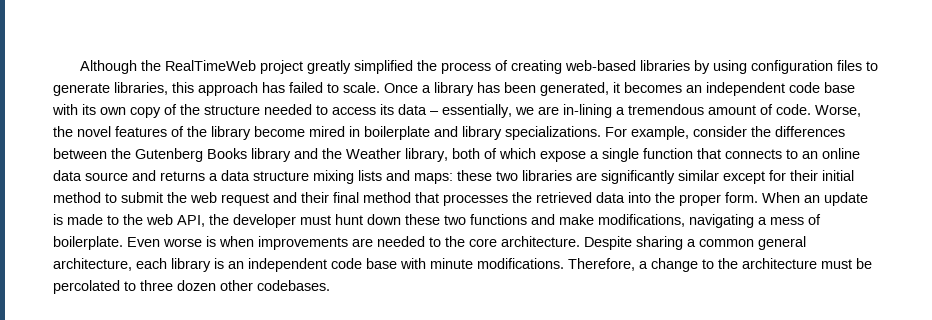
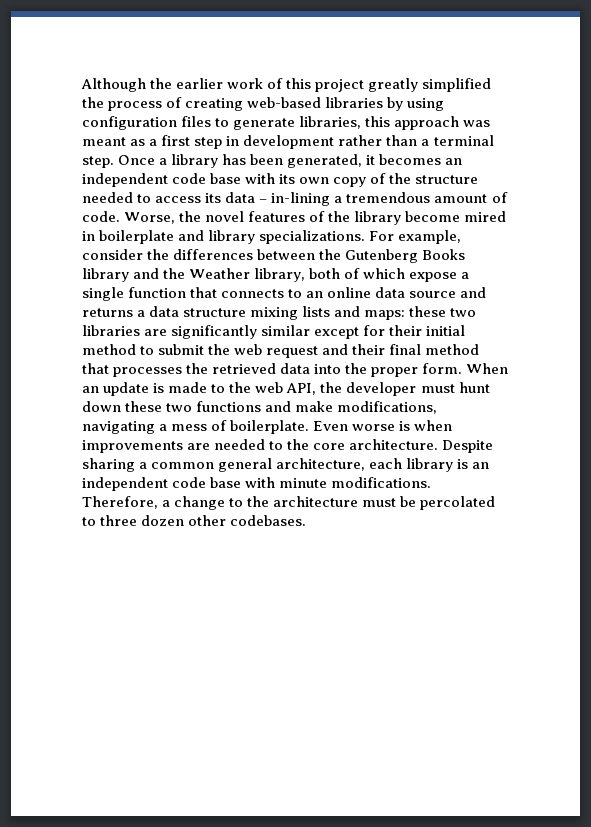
[164,60,256,71] RealTimeWeb -> [176,78,312,89] earlier work of this
[262,82,380,93] has failed to scale. -> [463,120,491,127] [82,135,494,149] [82,156,114,168] was meant as a first step in development rather than a terminal step.
[442,104,559,118] essentially, we are -> (268, 201) none

